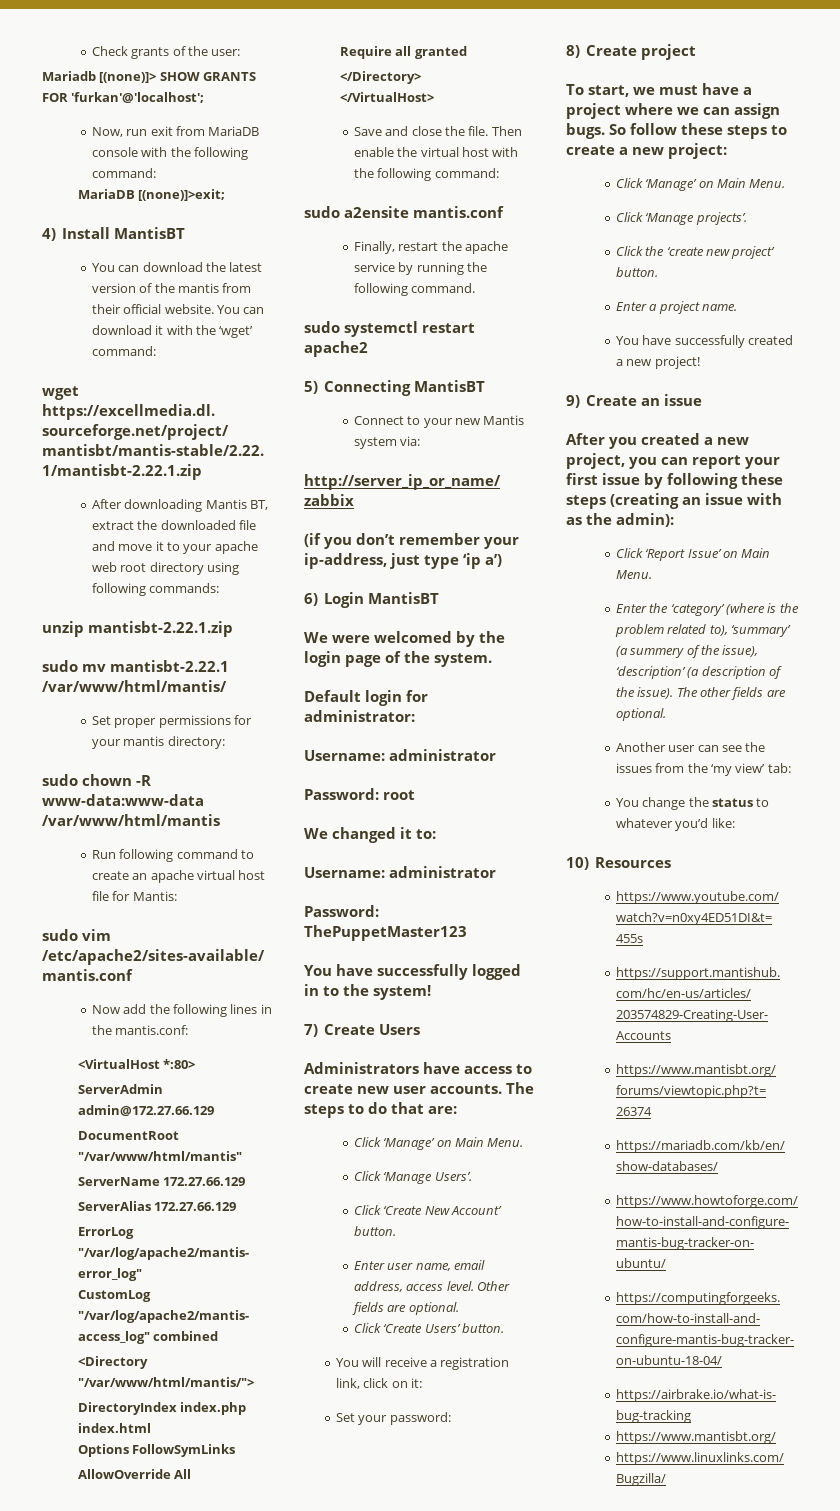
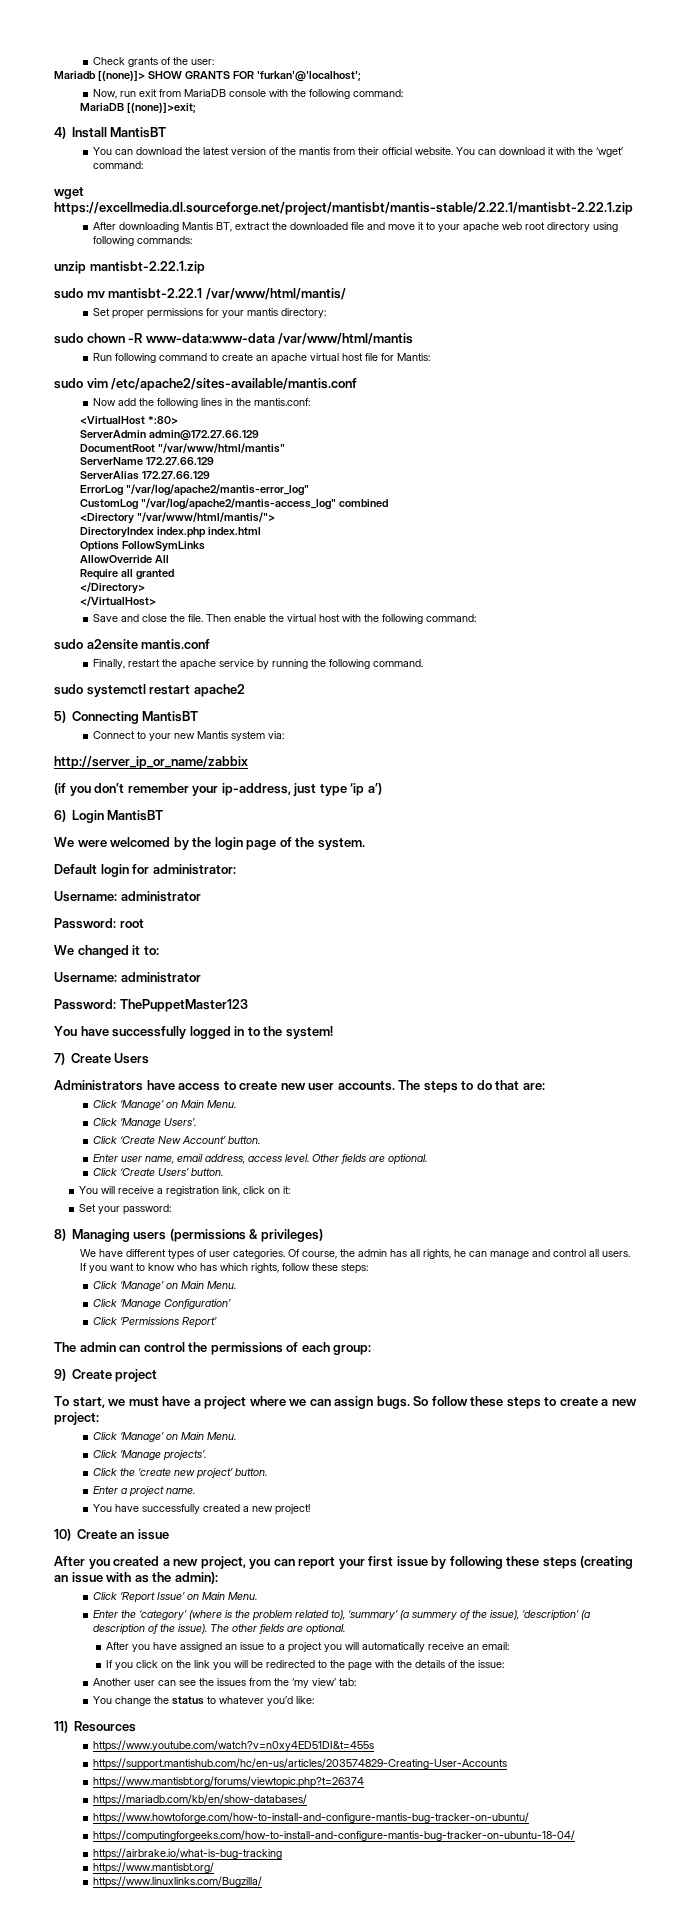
(580, 51) none -> [71,1229,323,1242] [80,1249,631,1260] [80,1263,369,1274] [92,1281,236,1291] [92,1299,231,1309] [92,1317,217,1328] [54,1342,372,1355] [54,1369,66,1381] Managing users (permissions & privileges) // We have different types of user categories. Of course, the admin has all rights, he can manage and control all users. If you want to know who has which rights, follow these steps: // Click ‘Manage’ on Main Menu. // Click ‘Manage Configuration’ // Click ‘Permissions Report’ // The admin can control the permissions of each group: // 9)
[566,395,580,408] 9) -> [54,1529,71,1541] 10)
(666, 714) none -> [105,1642,509,1653] [105,1660,504,1671] // After you have assigned an issue to a project you will automatically receive an email: // If you click on the link you will be redirected to the page with the details of the issue:
[566,857,589,870] 10) -> [54,1721,68,1733] 11)

